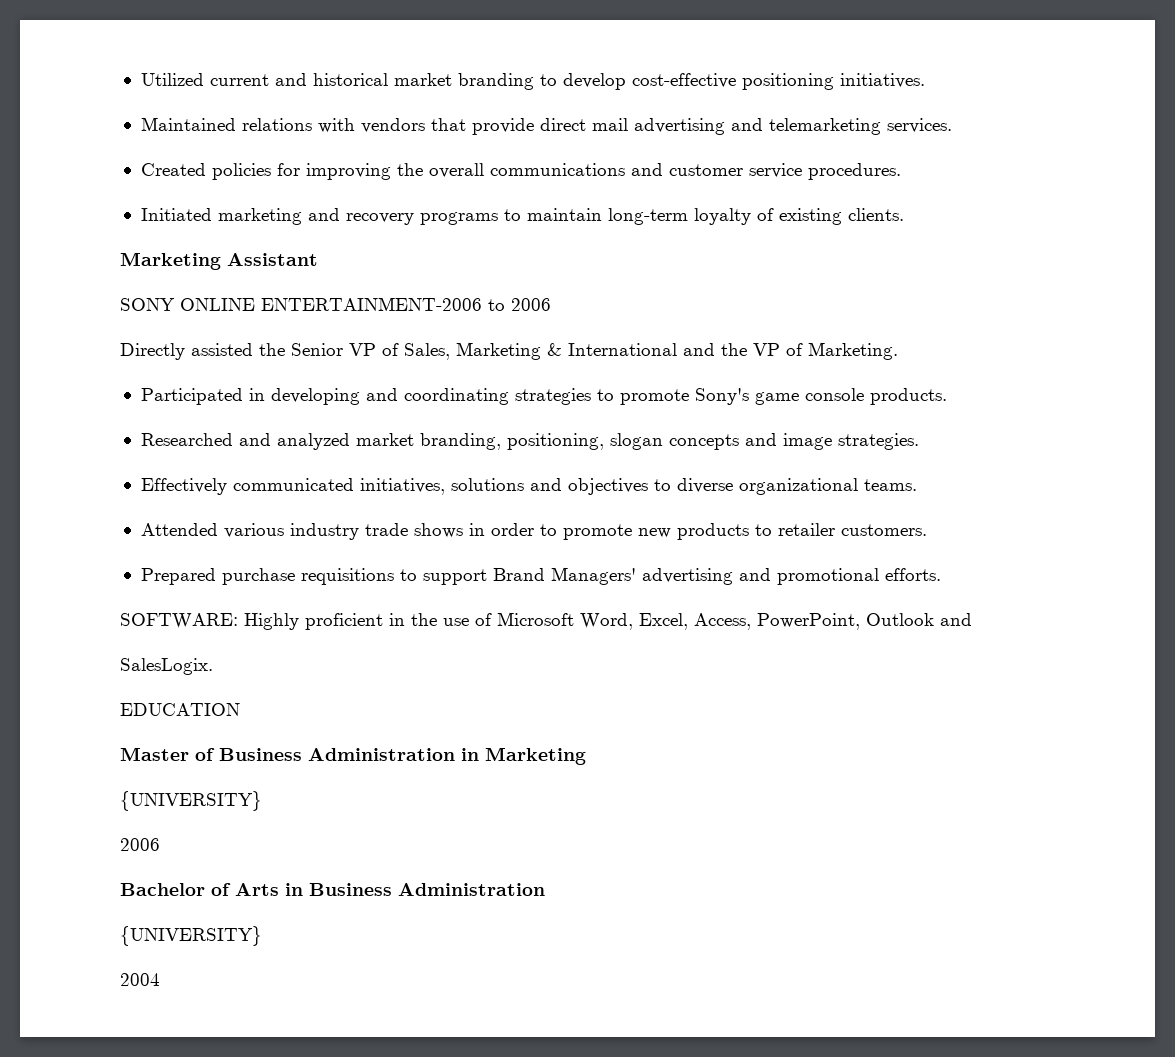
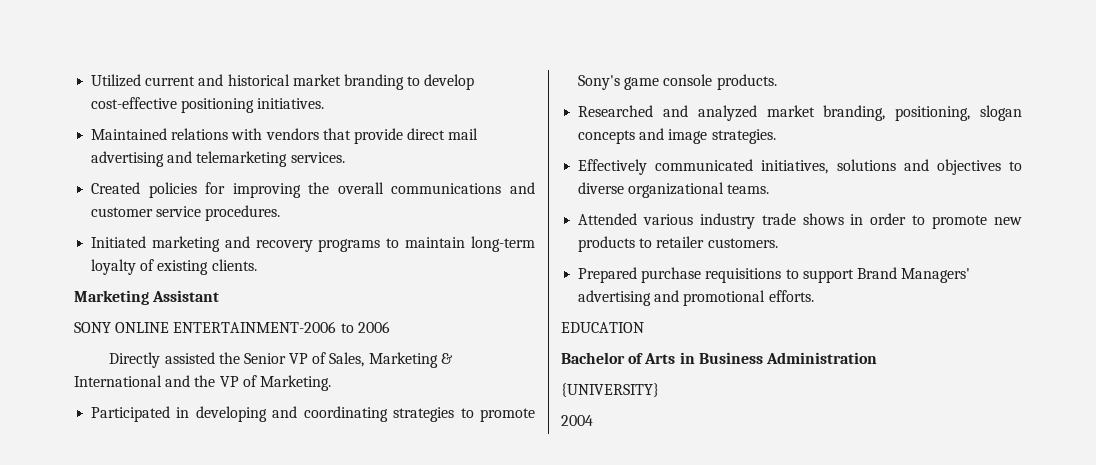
[120,612,972,630] [120,658,213,675] [120,703,240,716] [120,747,586,765] [120,791,262,811] [120,838,160,851] SOFTWARE: Highly proficient in the use of Microsoft Word, Excel, Access, PowerPoint, Outlook and // SalesLogix. // EDUCATION // Master of Business Administration in Marketing // {UNIVERSITY} // 2006 -> [561,322,644,333] EDUCATION

